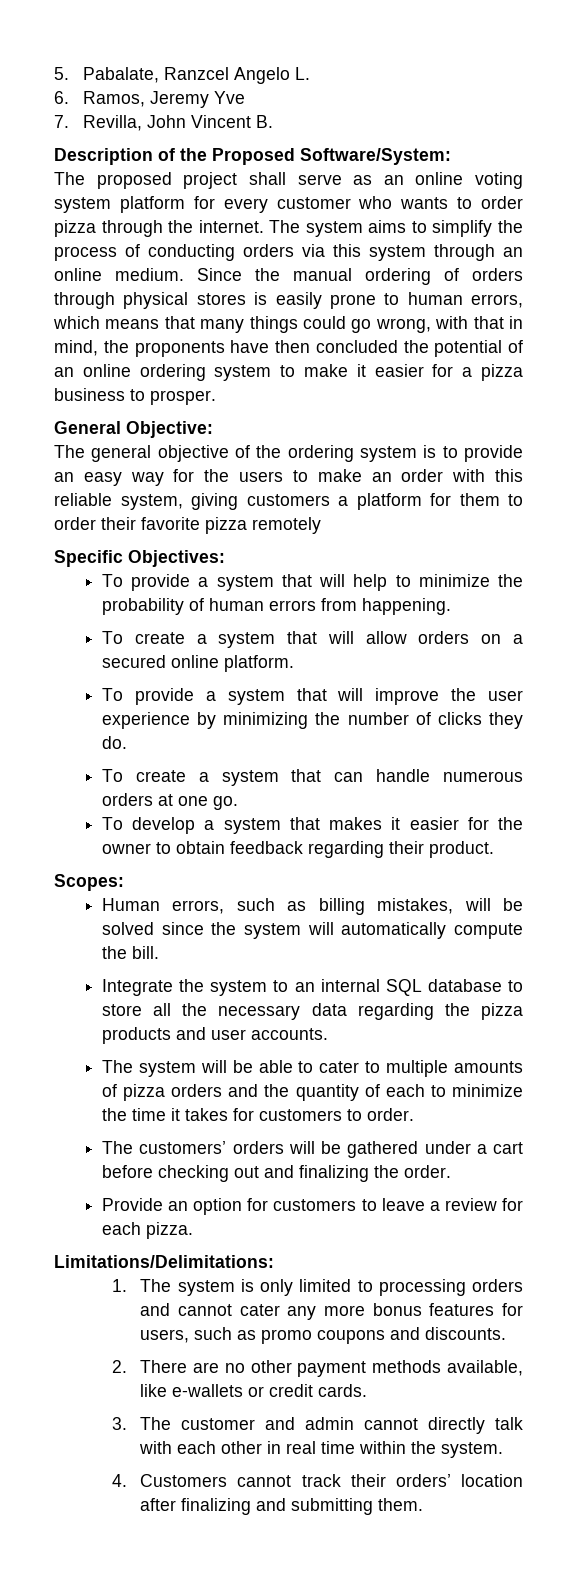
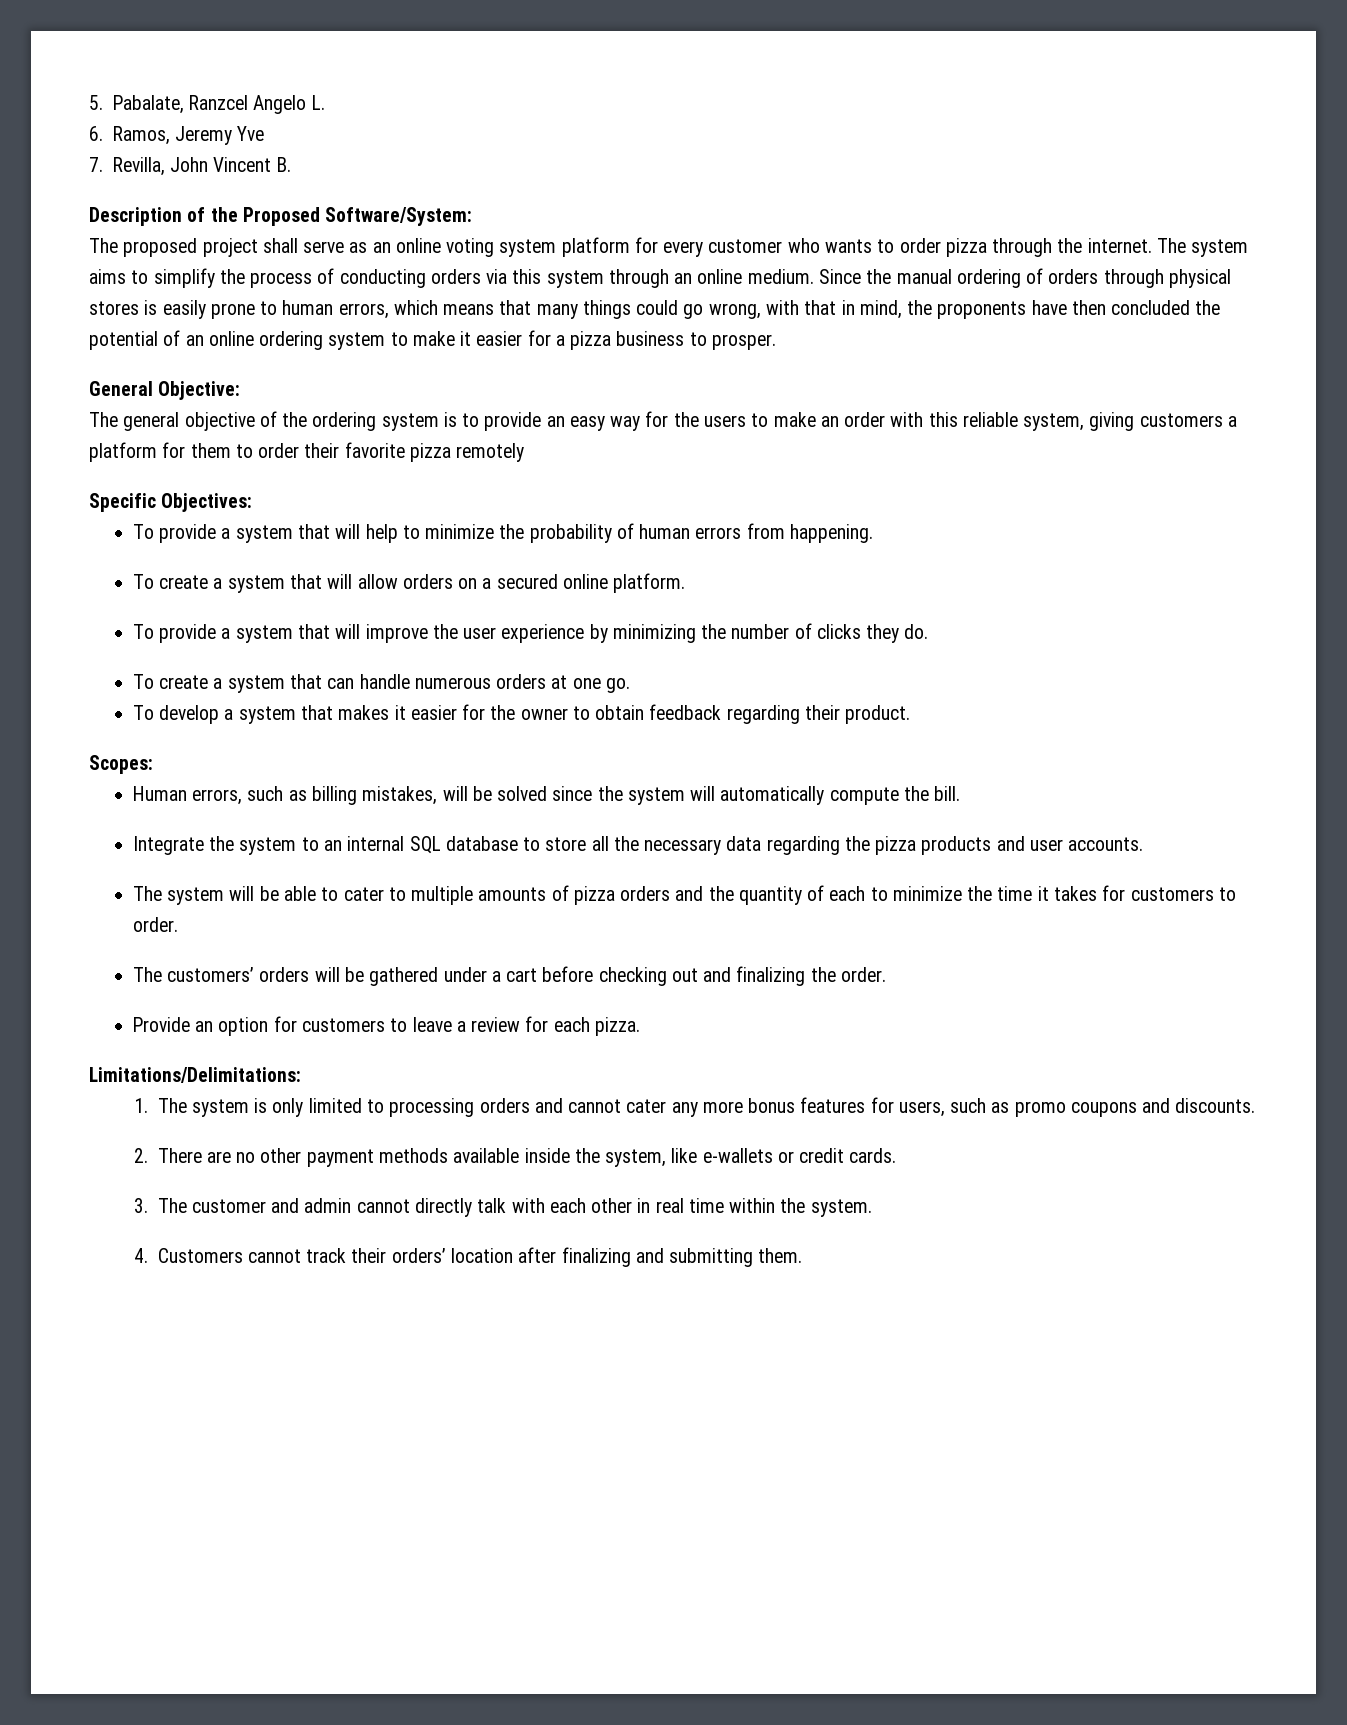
[447,1360,523,1376] available, -> [453,1148,667,1167] available inside the system,

